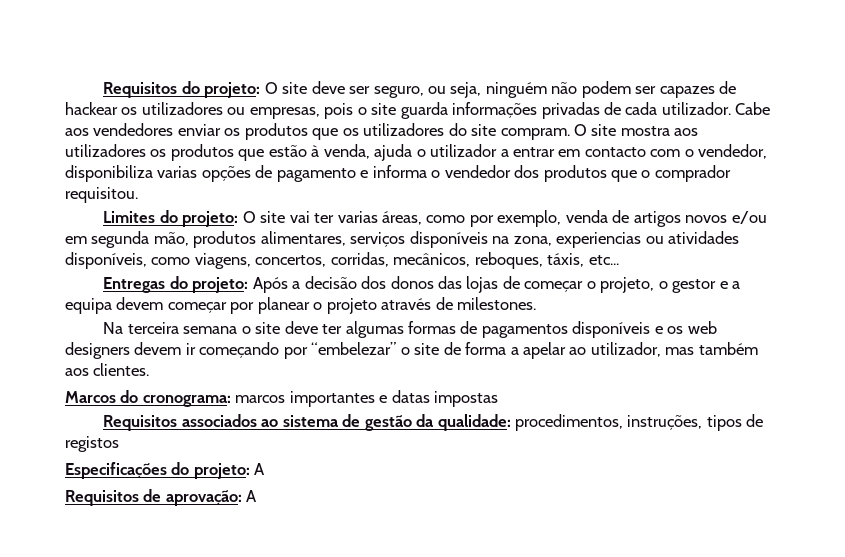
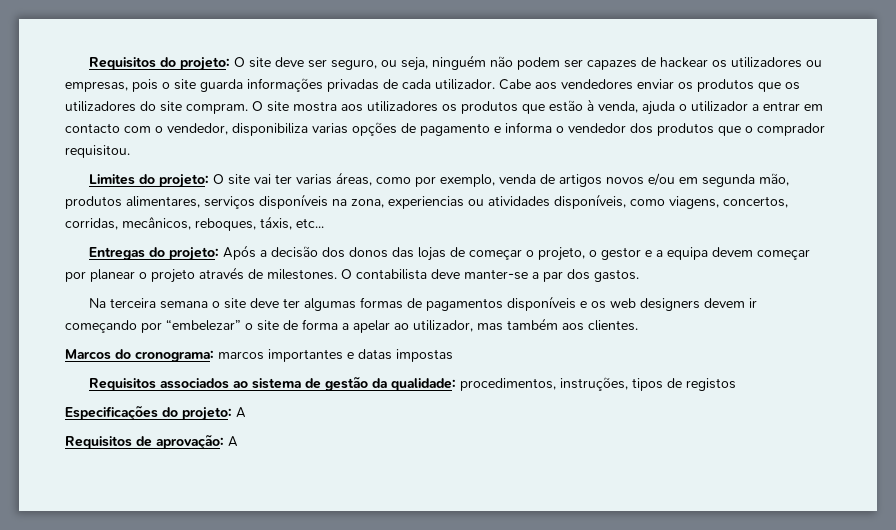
(537, 303) none -> [341,269,639,282] O contabilista deve manter-se a par dos gastos.

